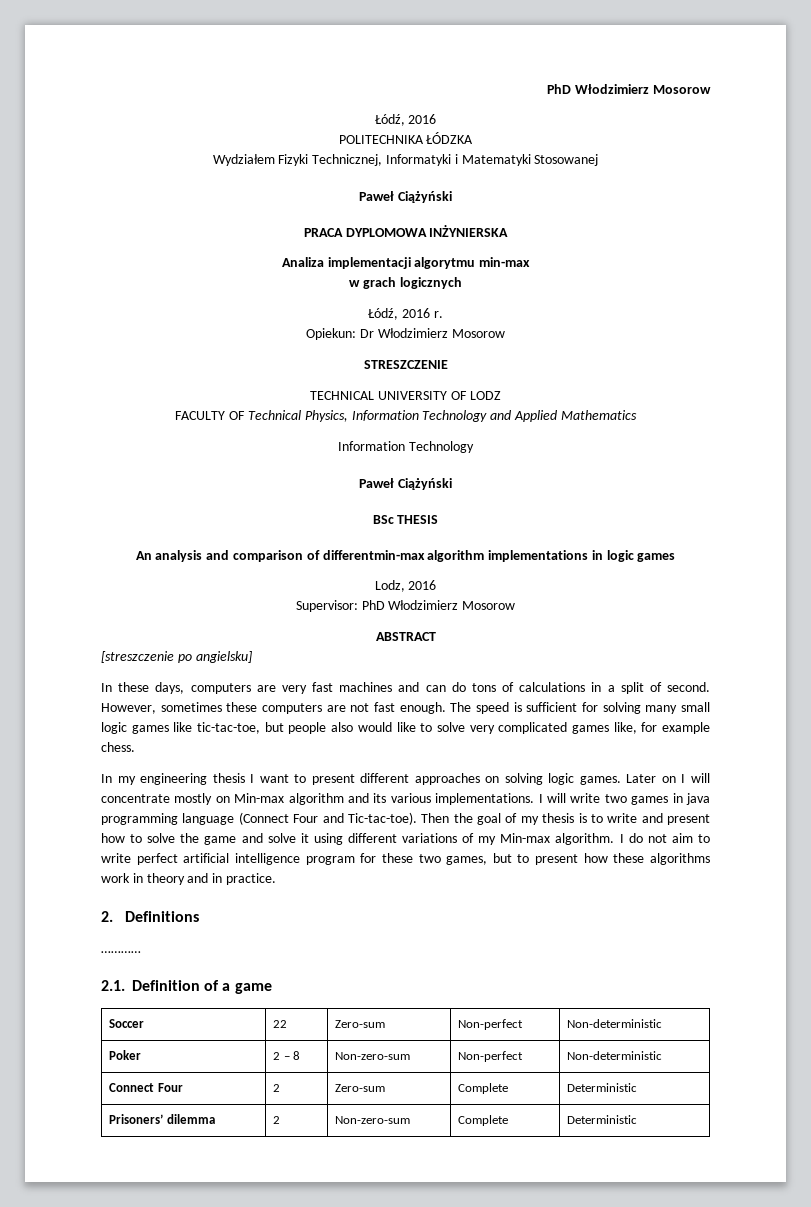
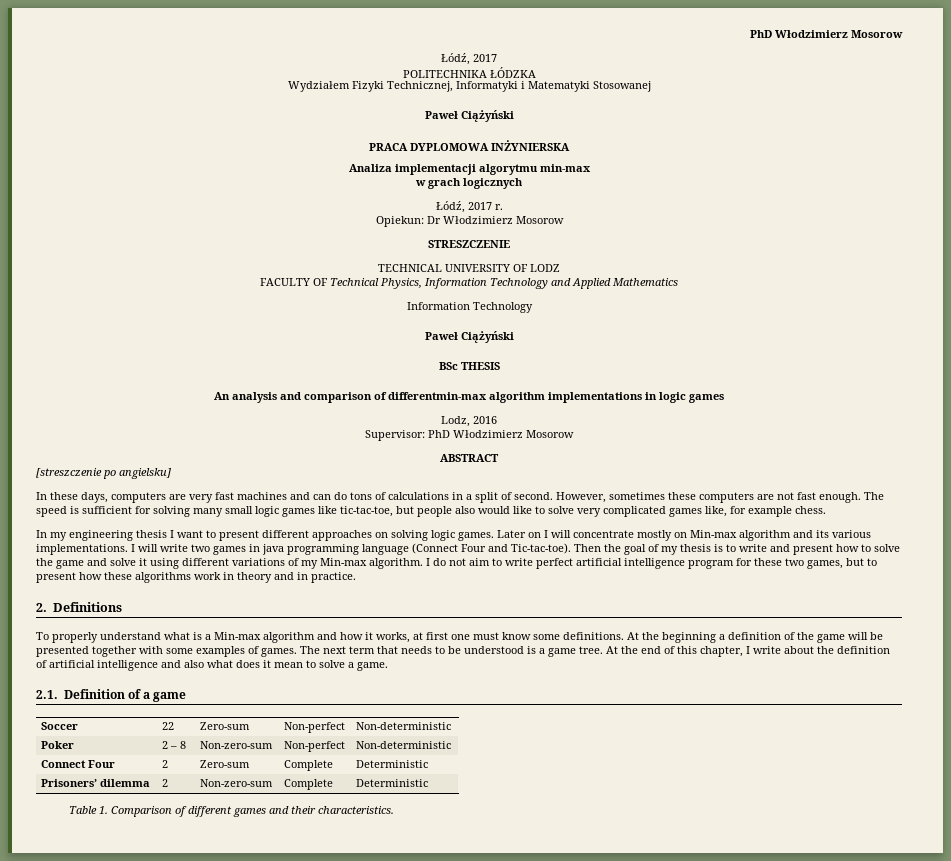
[408,114,437,124] 2016 -> [473,54,497,62] 2017
[402,308,430,318] 2016 -> [467,202,492,210] 2017
[101,951,141,953] ………… -> [36,632,883,643] [36,646,890,657] [36,660,388,671] To properly understand what is a Min-max algorithm and how it works, at first one must know some definitions. At the beginning a definition of the game will be presented together with some examples of games. The next term that needs to be understood is a game tree. At the end of this chapter, I write about the definition of artificial intelligence and also what does it mean to solve a game.
(638, 1119) none -> [68,806,394,817] // Table 1. Comparison of different games and their characteristics.

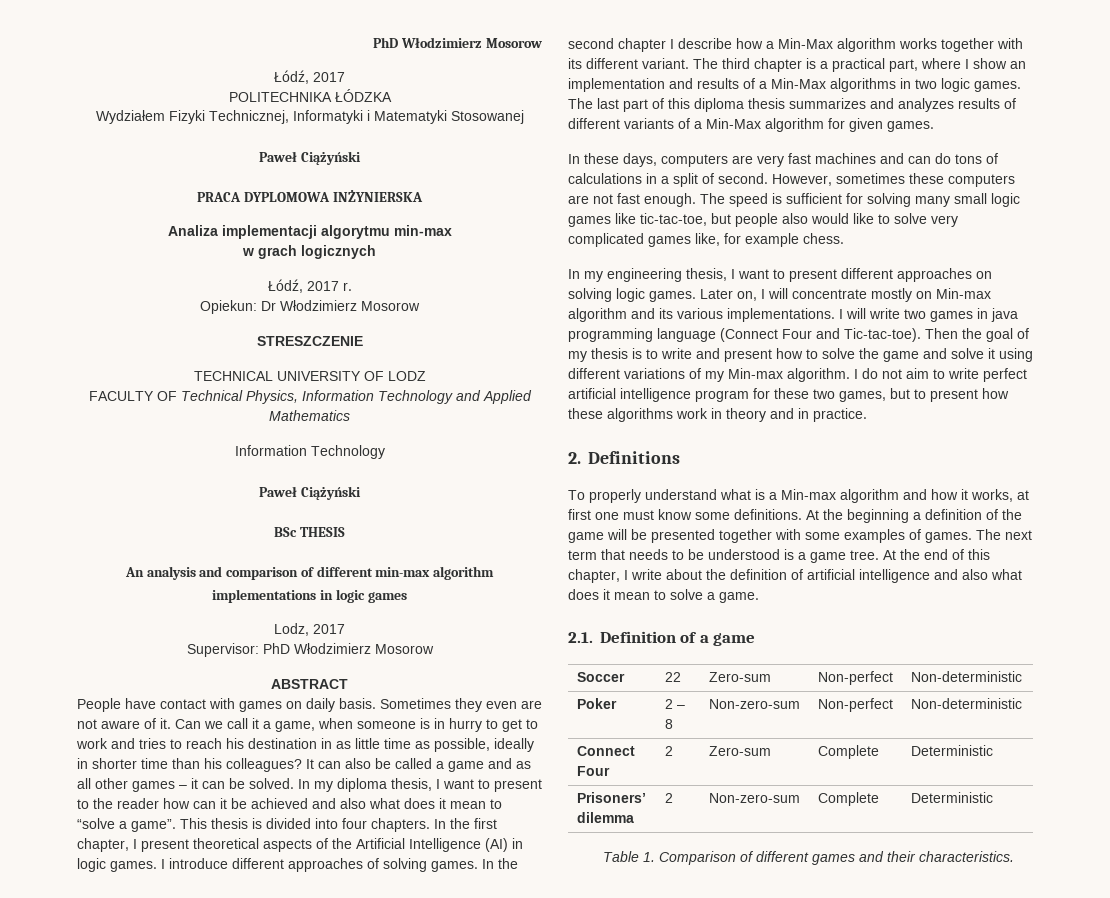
[388,392,545,403] differentmin-max algorithm -> [316,566,495,580] different min-max algorithm //
[473,416,497,424] 2016 -> [313,624,345,634] 2017
[36,468,171,479] [streszczenie po angielsku] -> [77,698,542,712] [77,718,538,732] [76,738,534,752] [77,758,531,772] [77,778,542,792] [77,798,502,809] [77,818,497,832] [77,838,523,852] [77,858,518,872] [568,38,1023,52] [568,58,1026,72] [568,78,1021,92] [568,98,1016,112] [568,118,934,132] People have contact with games on daily basis. Sometimes they even are not aware of it. Can we call it a game, when someone is in hurry to get to work and tries to reach his destination in as little time as possible, ideally in shorter time than his colleagues? It can also be called a game and as all other games – it can be solved. In my diploma thesis, I want to present to the reader how can it be achieved and also what does it mean to “solve a game”. This thesis is divided into four chapters. In the first chapter, I present theoretical aspects of the Artificial Intelligence (AI) in logic games. I introduce different approaches of solving games. In the second chapter I describe how a Min-Max algorithm works together with its different variant. The third chapter is a practical part, where I show an implementation and results of a Min-Max algorithms in two logic games. The last part of this diploma thesis summarizes and analyzes results of different variants of a Min-Max algorithm for given games.
[136,530,167,538] thesis -> [686,268,727,281] thesis,
[528,532,541,538] on -> [737,291,757,301] on,

